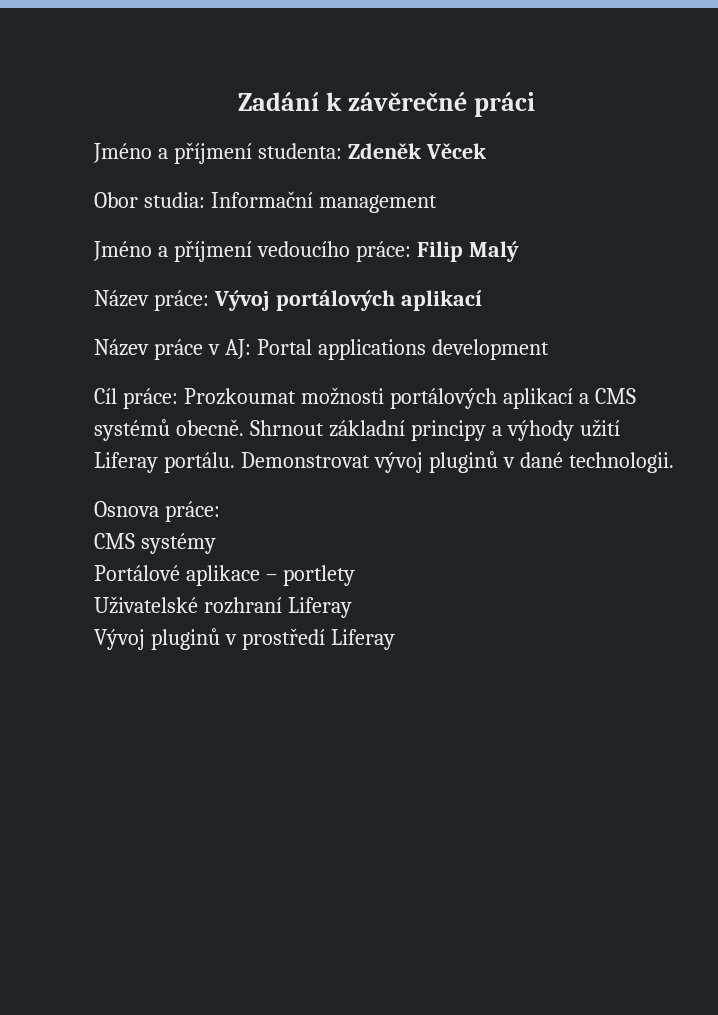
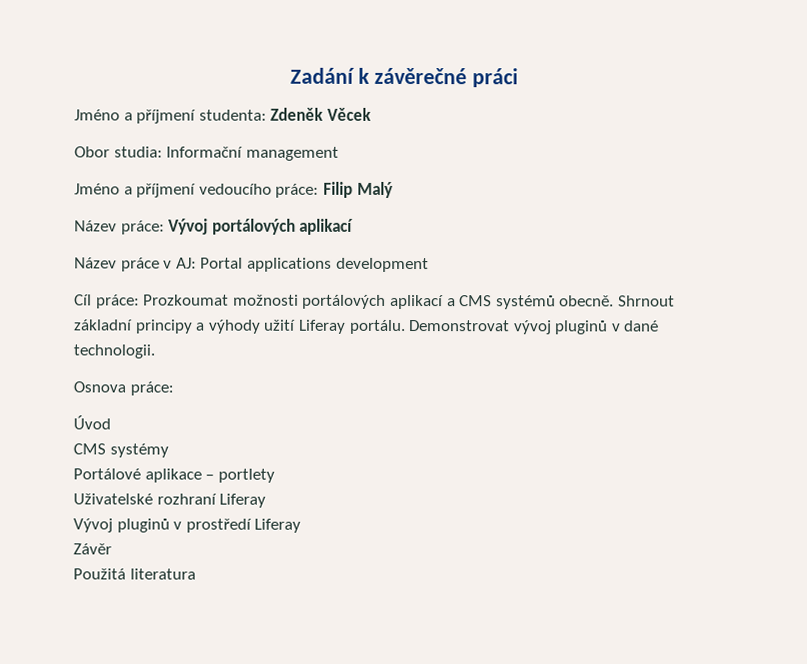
(220, 511) none -> [73,415,111,430] // Úvod
(395, 639) none -> [73,543,112,555] [73,568,196,580] // Závěr // Použitá literatura

